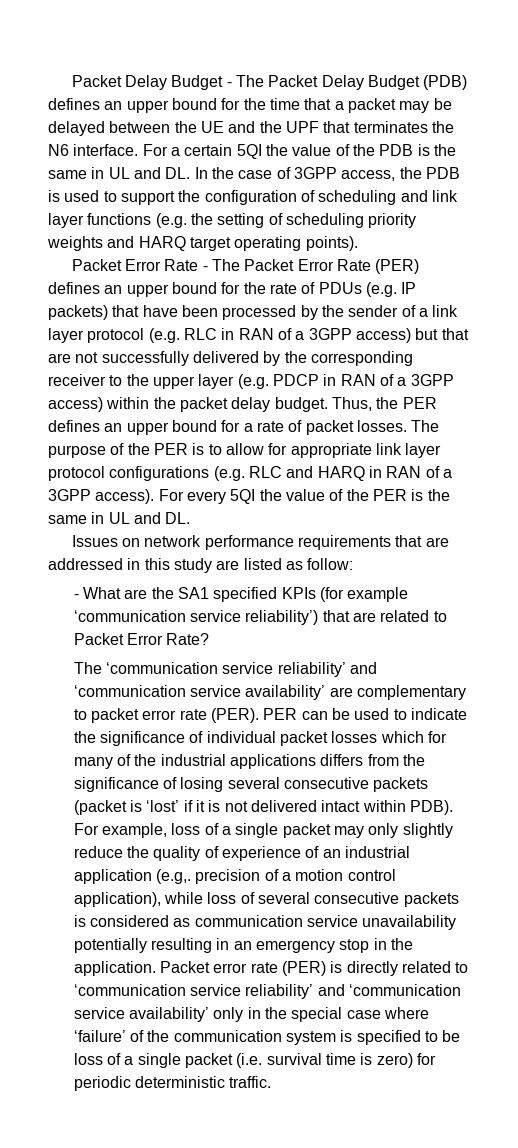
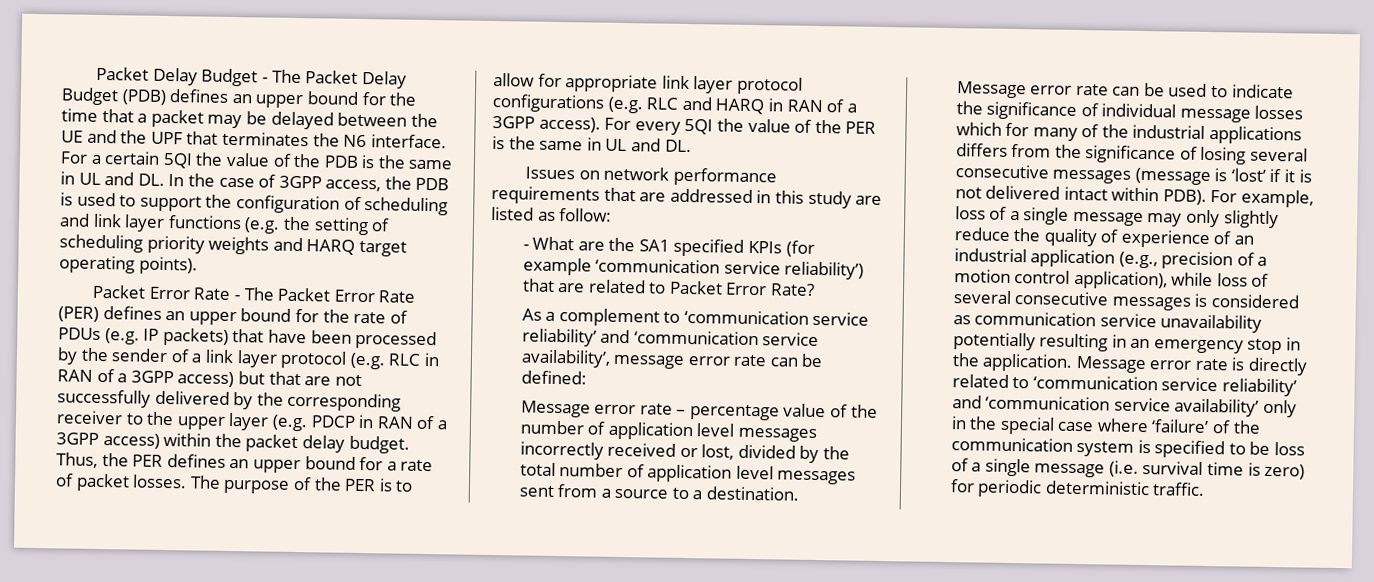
[73,662,378,677] [73,685,467,700] [73,708,298,723] The ‘communication service reliability’ and ‘communication service availability’ are complementary to packet error rate (PER). PER -> [521,308,870,327] [521,328,820,347] [520,349,824,369] [520,370,587,385] [520,400,878,421] [519,420,817,443] [519,441,851,464] [519,462,857,485] [518,484,800,501] [956,81,1109,99] As a complement to ‘communication service reliability’ and ‘communication service availability’, message error rate can be defined: // Message error rate – percentage value of the number of application level messages incorrectly received or lost, divided by the total number of application level messages sent from a source to a destination. // Message error rate
[280,731,329,746] packet -> [1179,108,1251,123] message
[373,777,429,792] [73,800,127,815] packets (packet -> [1052,167,1211,186] messages (message
[282,823,331,838] packet -> [1072,211,1144,226] message
[156,869,192,884] (e.g,. -> [1118,251,1158,269] (e.g.,
[403,892,459,907] packets -> [1111,296,1191,311] messages
[160,961,327,976] Packet error rate (PER) -> [1075,355,1229,374] Message error rate
[185,1053,234,1068] packet -> [1034,463,1106,478] message

